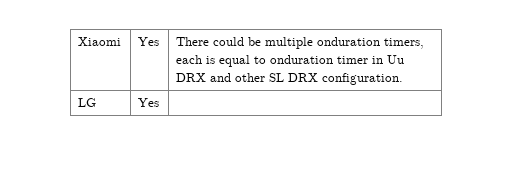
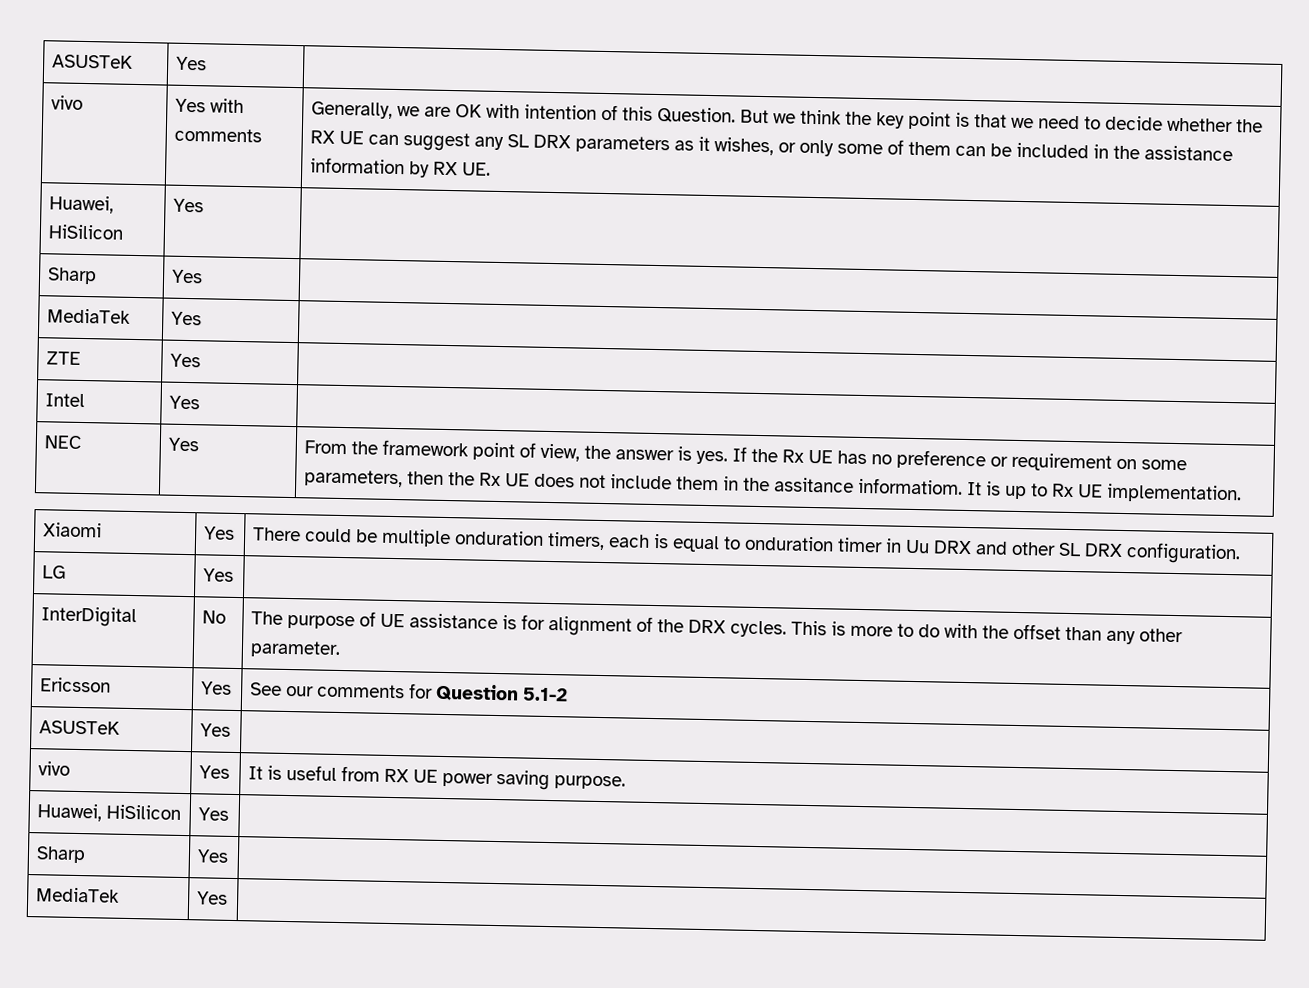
(78, 41) none -> [52,54,134,69] [176,56,208,71] [51,95,84,110] [175,98,245,114] [174,127,263,143] [311,101,1264,133] [310,130,1234,162] [310,157,492,178] [49,195,115,214] [48,224,125,240] [173,198,205,213] [47,267,98,285] [171,269,204,284] [47,308,132,324] [171,311,203,326] [46,351,82,365] [170,353,202,368] [45,393,86,408] [169,395,201,410] [44,435,83,449] [168,437,200,452] [304,439,1188,472] [304,469,1243,504] ASUSTeK | Yes | // vivo | Yes with comments | Generally, we are OK with intention of this Question. But we think the key point is that we need to decide whether the RX UE can suggest any SL DRX parameters as it wishes, or only some of them can be included in the assistance information by RX UE. // Huawei, HiSilicon | Yes | // Sharp | Yes | // MediaTek | Yes | // ZTE | Yes | // Intel | Yes | // NEC | Yes | From the framework point of view, the answer is yes. If the Rx UE has no preference or requirement on some parameters, then the Rx UE does not include them in the assitance informatiom. It is up to Rx UE implementation. //
(160, 102) none -> [41,606,138,628] [202,610,227,624] [251,611,1184,645] [250,640,342,659] [40,677,112,693] [201,681,233,695] [250,682,569,702] [39,720,121,735] [200,723,232,737] [38,761,71,776] [199,765,231,779] [248,764,627,791] [37,803,182,822] [198,807,230,821] [36,846,87,864] [197,849,230,863] [36,887,121,903] [197,891,229,905] // InterDigital | No | The purpose of UE assistance is for alignment of the DRX cycles. This is more to do with the offset than any other parameter. // Ericsson | Yes | See our comments for Question 5.1-2 // ASUSTeK | Yes | // vivo | Yes | It is useful from RX UE power saving purpose. // Huawei, HiSilicon | Yes | // Sharp | Yes | // MediaTek | Yes |

